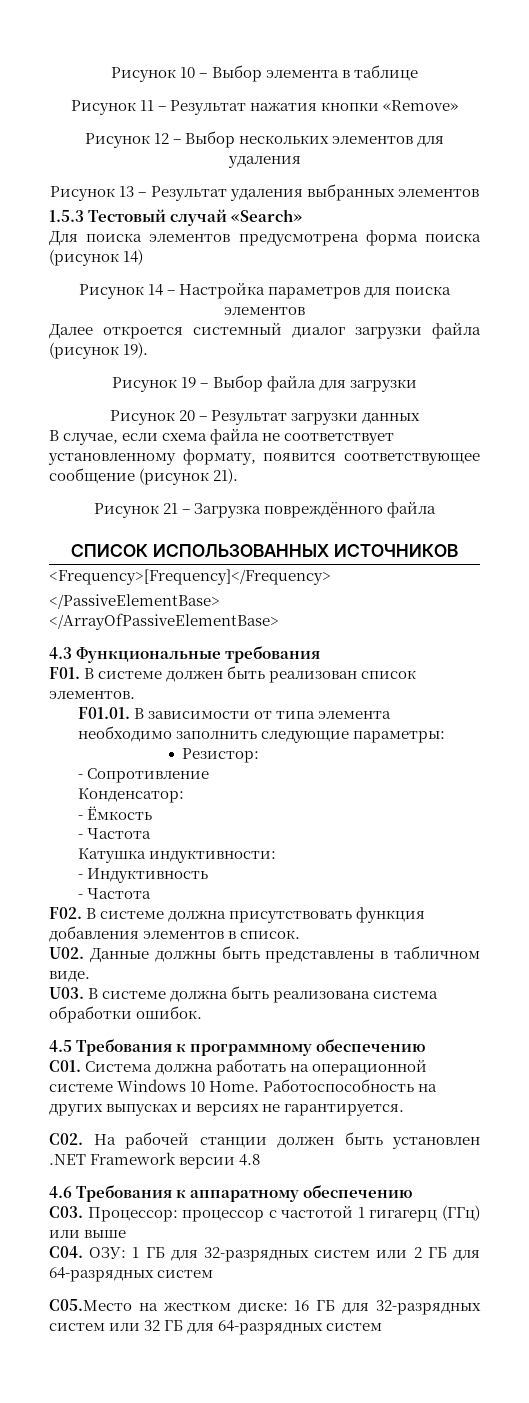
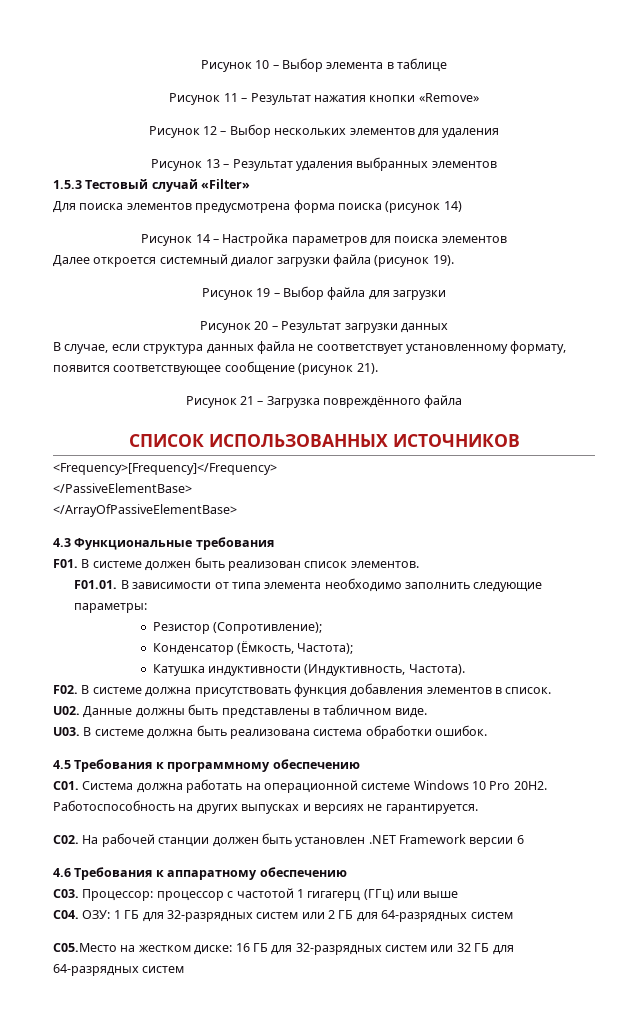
[231,209,303,222] «Search» -> [201,179,251,189] «Filter»
[162,433,208,441] схема -> [143,344,254,354] структура данных
[182,748,260,763] [78,768,210,783] [78,788,185,803] [78,806,153,820] [78,828,152,839] [78,848,277,863] [78,868,209,883] [78,888,152,899] Резистор: // - Сопротивление // Конденсатор: // - Ёмкость // - Частота // Катушка индуктивности: // - Индуктивность // - Частота -> [152,622,323,634] [152,641,354,655] [152,664,465,676] Резистор (Сопротивление); // Конденсатор (Ёмкость, Частота); // Катушка индуктивности (Индуктивность, Частота).
[209,1081,260,1092] Home. -> [489,781,547,790] Pro 20H2.
[239,1154,261,1166] 4.8 -> [516,835,524,844] 6

